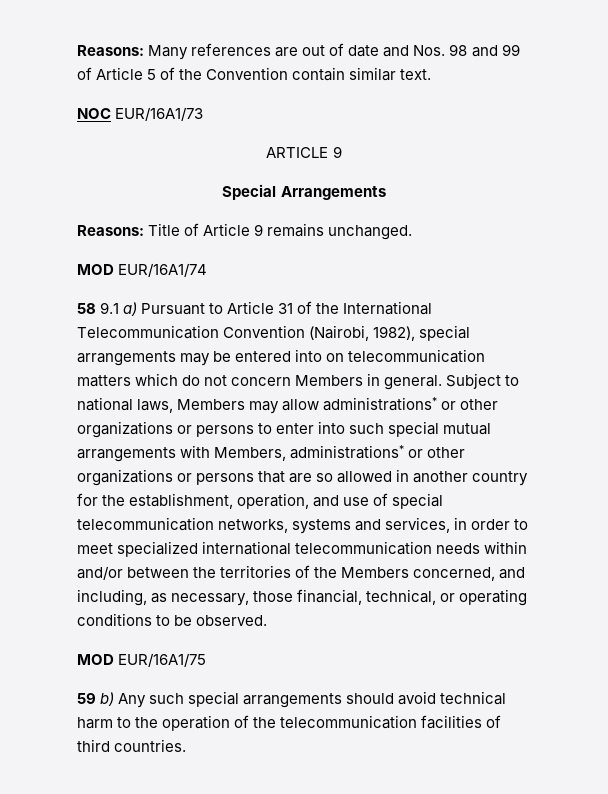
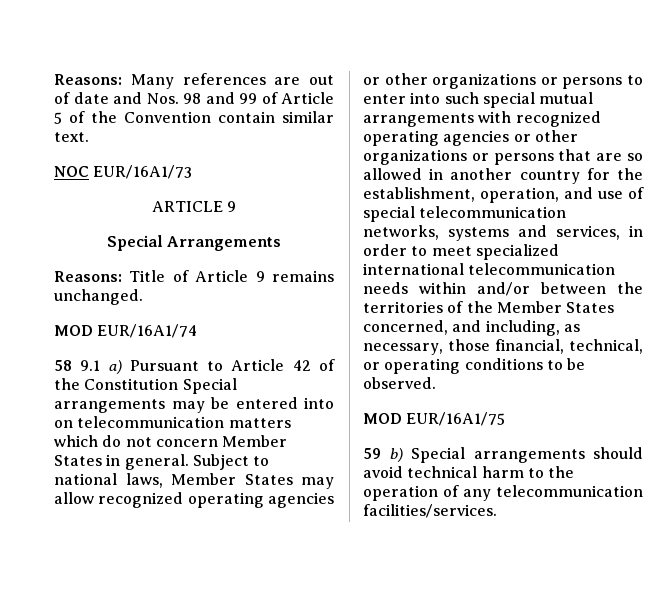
[278,301,433,315] [77,325,471,341] 31 of the International Telecommunication Convention (Nairobi, 1982), special -> [292,359,335,371] [54,378,237,394] 42 of the Constitution Special
[295,375,364,386] Members -> [222,435,288,447] [54,455,102,466] Member States
[177,397,438,414] Members may allow administrations* -> [171,473,334,489] [54,492,334,508] Member States may allow recognized operating agencies
[214,445,405,461] Members, administrations* -> [515,111,601,127] [363,130,510,146] recognized operating agencies
[341,567,410,578] Members -> [496,301,615,313] Member States
[118,691,240,708] Any such special -> [411,447,465,463] Special
[253,715,502,729] [77,739,187,752] the telecommunication facilities of third countries. -> [463,485,643,501] [363,504,497,518] any telecommunication facilities/services.

